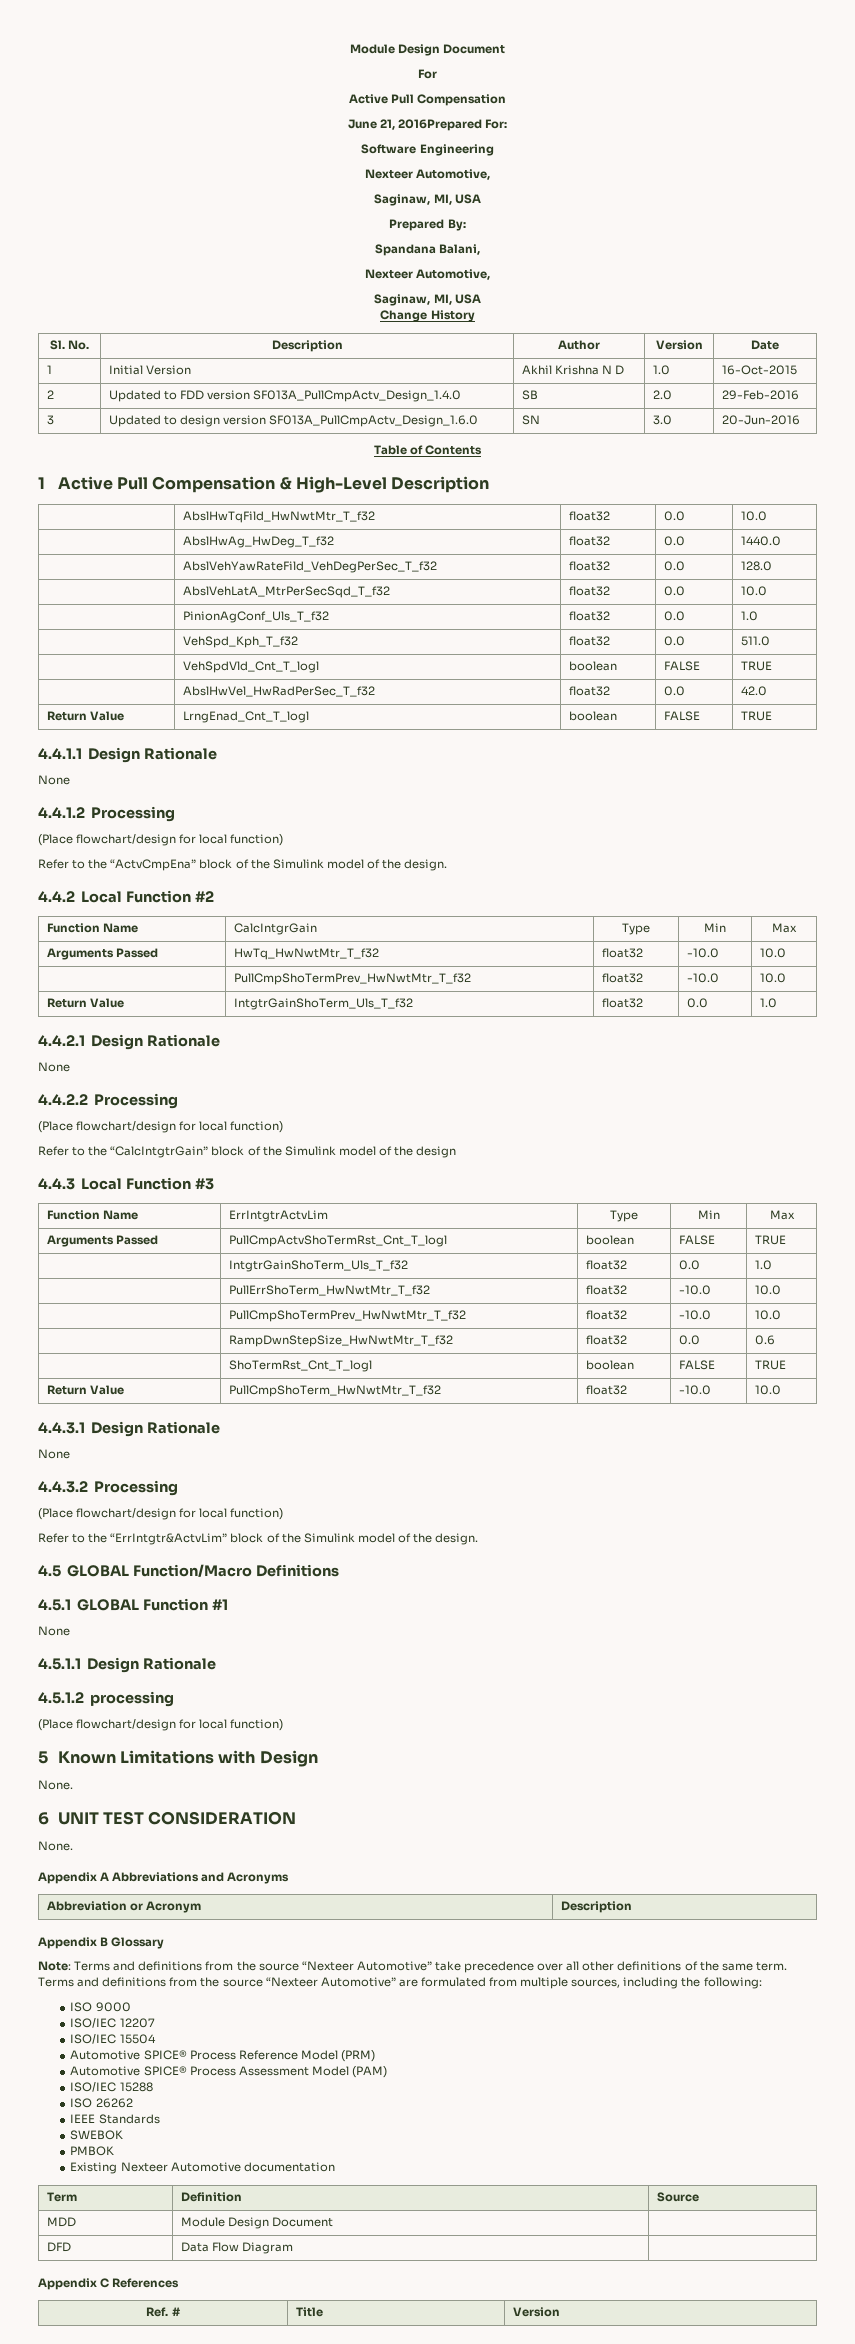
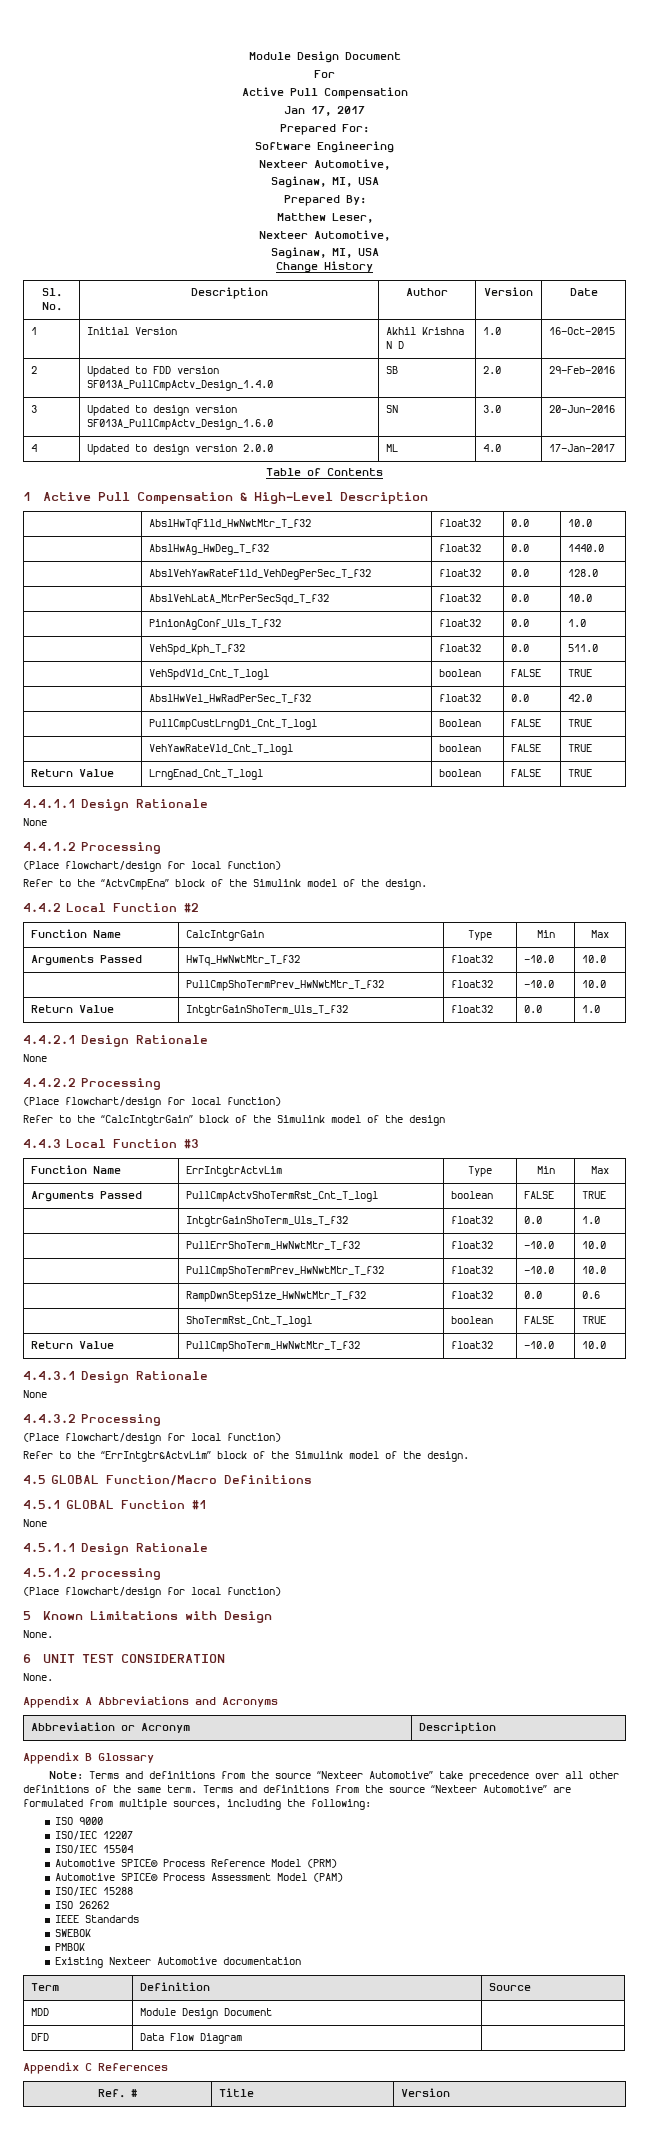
[347,119,483,131] June 21, 2016Prepared -> [284,106,365,116] [280,124,336,135] Jan 17, 2017 // Prepared
[374,244,481,256] Spandana Balani, -> [276,213,373,223] Matthew Leser,
(800, 420) none -> [31,444,38,452] [87,444,274,455] [386,444,399,452] [483,444,502,452] [549,444,616,452] // 4 | Updated to design version 2.0.0 | ML | 4.0 | 17-Jan-2017
(767, 691) none -> [149,719,318,730] [439,719,482,727] [511,719,542,727] [568,719,593,727] [149,744,294,755] [439,744,482,752] [511,744,542,752] [568,744,593,752] // | PullCmpCustLrngDi_Cnt_T_logl | Boolean | FALSE | TRUE // | VehYawRateVld_Cnt_T_logl | boolean | FALSE | TRUE

